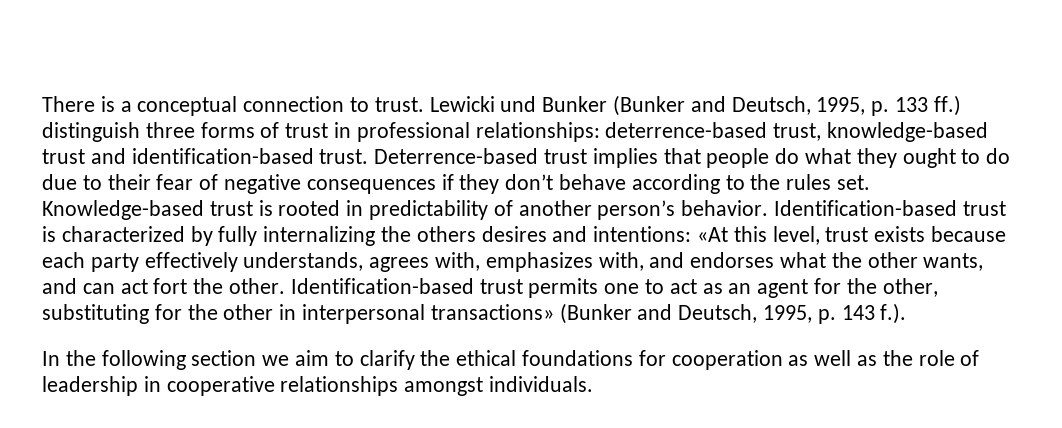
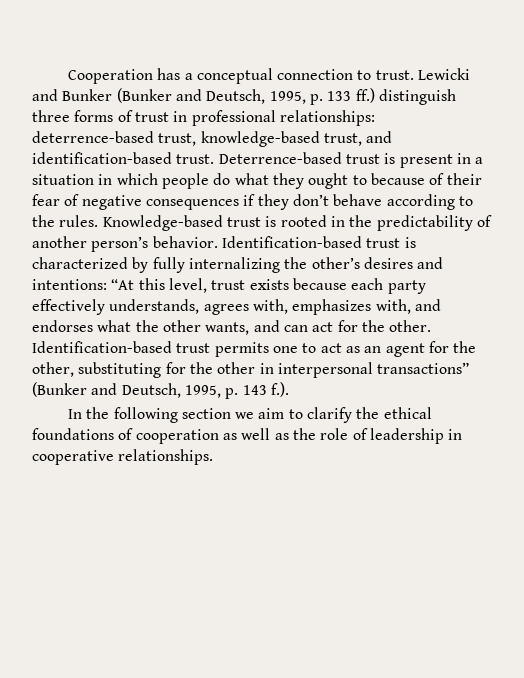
[42,96,115,112] There is -> [67,68,181,84] Cooperation has
[500,96,537,112] und -> [32,89,58,101] and
[42,149,85,164] trust -> [323,133,362,146] trust,
[592,148,701,168] implies that -> [384,153,484,168] [32,173,158,185] is present in a situation in which
[986,148,1011,164] [42,174,102,190] do due to -> [370,173,445,185] because of
[786,174,871,190] rules set. -> [59,215,99,227] rules.
(364, 208) none -> [349,215,373,227] the
[416,226,476,242] others -> [311,257,360,269] other’s
[697,227,729,242] «At -> [111,279,135,290] “At
[153,278,188,294] fort -> [337,320,358,332] for
[430,304,554,320] transactions» -> [377,362,470,374] transactions”
[638,350,666,366] for -> [118,428,134,440] of
[280,376,594,396] relationships amongst individuals. -> [118,449,214,465] relationships.

